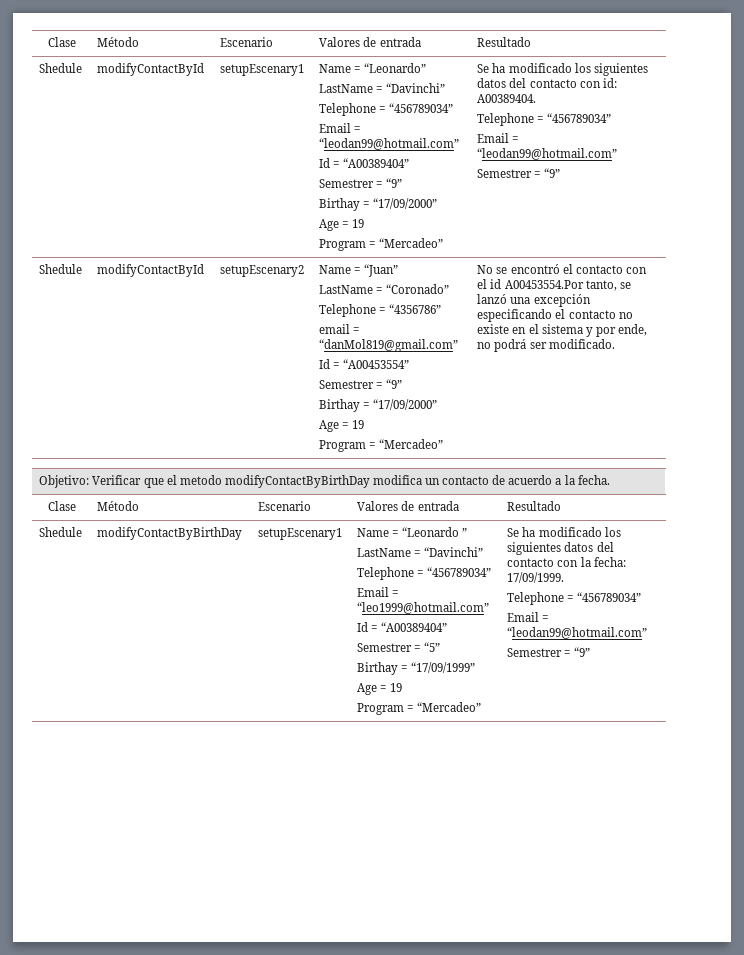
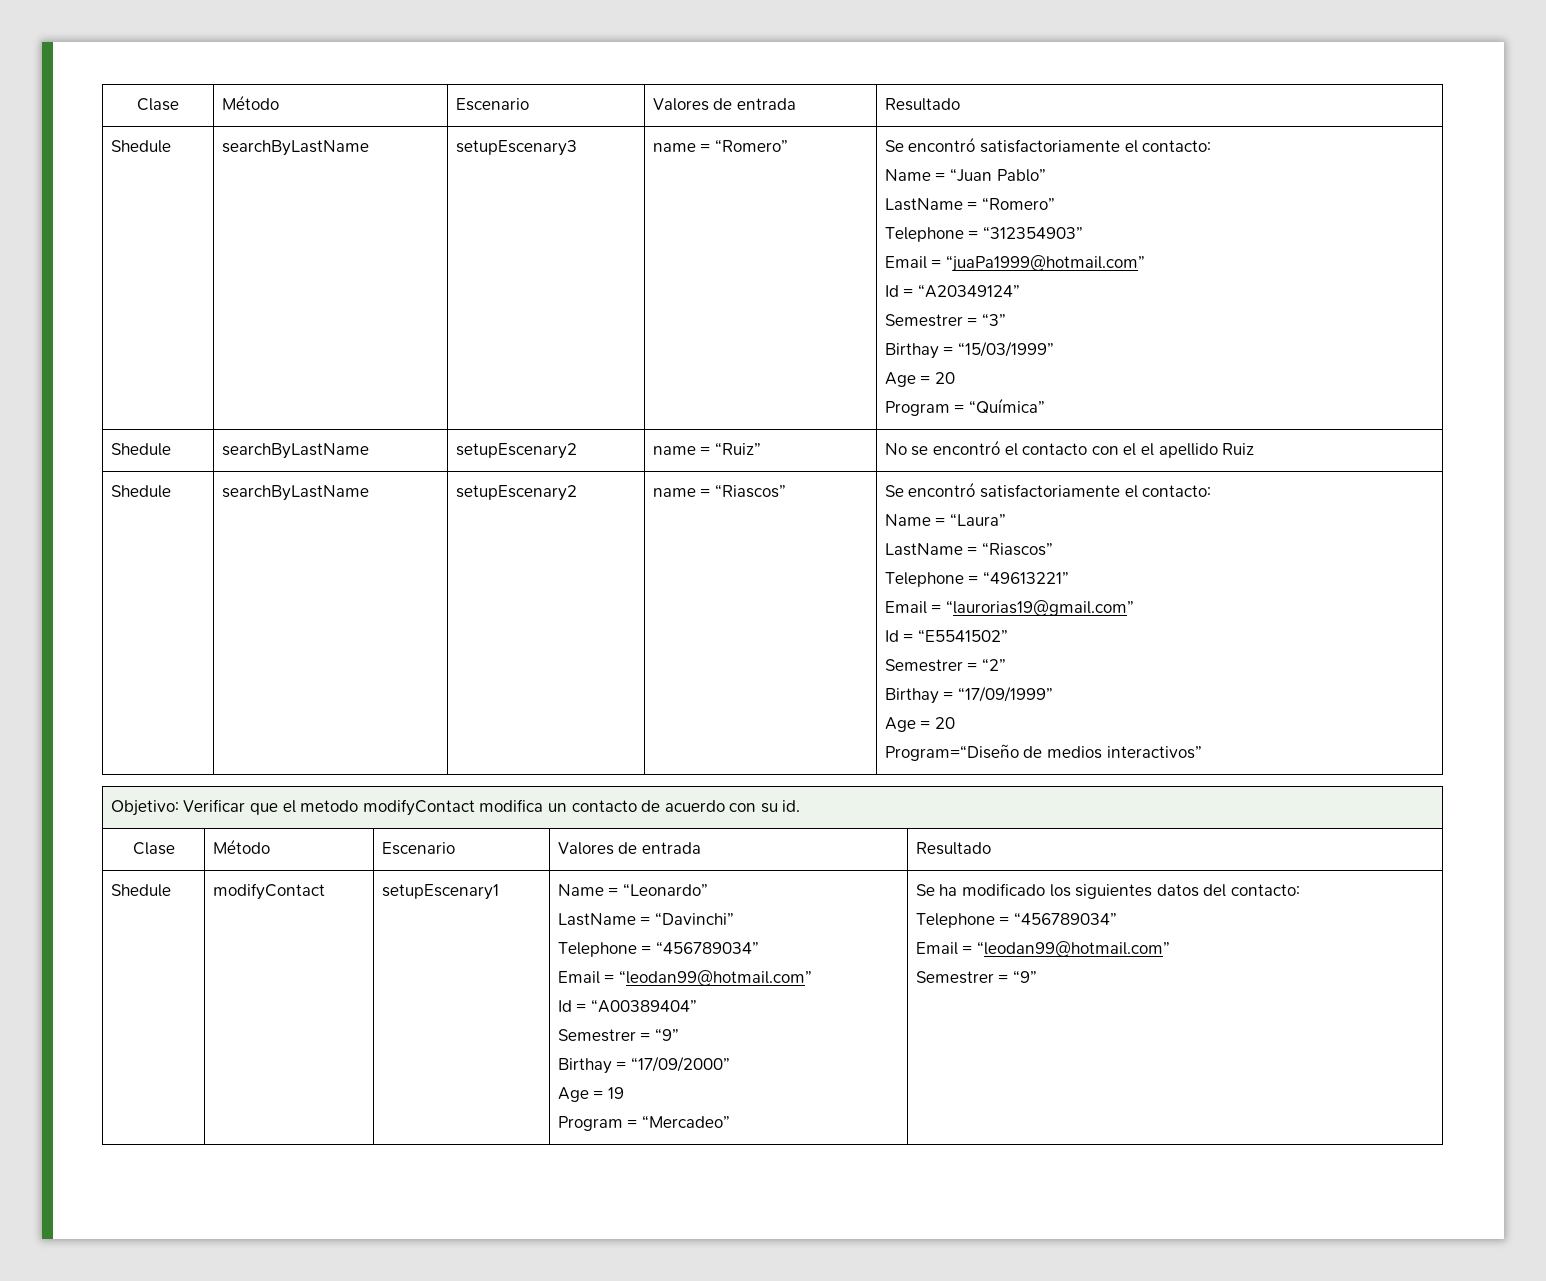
[47,37,76,47] [97,37,140,47] [220,37,274,47] [319,37,421,47] [477,37,532,47] [39,63,83,73] [97,63,205,76] Clase | Método | Escenario | Valores de entrada | Resultado // Shedule | modifyContactById -> [137,98,179,111] [221,95,279,110] [455,98,529,111] [652,98,796,111] [884,98,960,111] [110,140,171,153] [221,140,369,156] [455,140,577,156] [652,139,788,152] [884,137,1212,153] [884,168,1046,182] [884,197,1055,211] [884,226,1083,242] [884,255,1145,272] [884,284,1020,298] [884,313,1006,327] [884,341,1054,359] [884,372,955,387] [884,398,1045,416] [110,443,171,456] [221,443,369,459] [455,443,577,459] [652,442,761,455] [884,440,1255,458] [110,485,171,498] [221,485,369,501] [455,485,577,501] [652,484,786,498] [884,482,1212,498] [884,513,1006,526] [884,542,1053,556] [884,571,1069,587] [884,600,1134,616] [884,629,1008,642] [884,658,1006,672] [884,686,1053,704] [884,717,955,732] [884,744,1202,761] [110,799,801,816] [132,842,175,855] [212,839,270,854] [381,842,455,855] [557,842,701,855] [915,842,991,855] [110,884,171,897] [212,883,325,900] Clase | Método | Escenario | Valores de entrada | Resultado // Shedule | searchByLastName | setupEscenary3 | name = “Romero” | Se encontró satisfactoriamente el contacto: // Name = “Juan Pablo” // LastName = “Romero” // Telephone = “312354903” // Email = “juaPa1999@hotmail.com” // Id = “A20349124” // Semestrer = “3” // Birthay = “15/03/1999” // Age = 20 // Program = “Química” // Shedule | searchByLastName | setupEscenary2 | name = “Ruiz” | No se encontró el contacto con el el apellido Ruiz // Shedule | searchByLastName | setupEscenary2 | name = “Riascos” | Se encontró satisfactoriamente el contacto: // Name = “Laura” // LastName = “Riascos” // Telephone = “49613221” // Email = “laurorias19@gmail.com” // Id = “E5541502” // Semestrer = “2” // Birthay = “17/09/1999” // Age = 20 // Program=“Diseño de medios interactivos” // Objetivo: Verificar que el metodo modifyContact modifica un contacto de acuerdo con su id. // Clase | Método | Escenario | Valores de entrada | Resultado // Shedule | modifyContact
[529,78,617,88] [477,94,537,103] [477,113,611,126] [477,133,519,143] [477,148,618,160] [477,168,560,178] [39,264,83,274] [97,264,205,277] [220,265,305,277] [319,264,398,277] [319,284,449,294] [319,304,441,317] [319,324,360,334] [319,339,459,352] [319,359,409,369] [319,379,402,389] [319,399,437,412] [319,420,364,432] [319,439,443,452] [477,264,647,274] [477,279,631,291] [477,294,591,307] [477,309,633,322] [477,324,647,337] [477,339,615,352] [39,475,610,488] [47,501,76,511] [97,501,140,511] [258,501,312,511] [357,501,459,511] [507,501,562,511] [39,527,83,537] [97,527,243,540] [258,528,343,540] [357,527,467,537] [357,547,483,557] [357,567,491,580] [357,587,399,597] [357,602,490,614] [357,622,447,632] [357,642,440,652] [357,662,475,675] [357,683,402,695] [357,702,481,715] [507,527,621,537] [507,542,614,555] [507,557,626,567] [507,572,565,583] [507,592,641,605] [507,612,549,622] [507,627,648,639] [507,647,590,657] contacto con id: A00389404. // Telephone = “456789034” // Email = “leodan99@hotmail.com” // Semestrer = “9” // Shedule | modifyContactById | setupEscenary2 | Name = “Juan” // LastName = “Coronado” // Telephone = “4356786” // email = “danMol819@gmail.com” // Id = “A00453554” // Semestrer = “9” // Birthay = “17/09/2000” // Age = 19 // Program = “Mercadeo” | No se encontró el contacto con el id A00453554.Por tanto, se lanzó una excepción especificando el contacto no existe en el sistema y por ende, no podrá ser modificado. // Objetivo: Verificar que el metodo modifyContactByBirthDay modifica un contacto de acuerdo a la fecha. // Clase | Método | Escenario | Valores de entrada | Resultado // Shedule | modifyContactByBirthDay | setupEscenary1 | Name = “Leonardo ” // LastName = “Davinchi” // Telephone = “456789034” // Email = “leo1999@hotmail.com” // Id = “A00389404” // Semestrer = “5” // Birthay = “17/09/1999” // Age = 19 // Program = “Mercadeo” | Se ha modificado los siguientes datos del contacto con la fecha: 17/09/1999. // Telephone = “456789034” // Email = “leodan99@hotmail.com” // Semestrer = “9” -> [1230,884,1300,896] [915,912,1117,928] [915,941,1170,957] [915,970,1037,984] contacto: // Telephone = “456789034” // Email = “leodan99@hotmail.com” // Semestrer = “9”

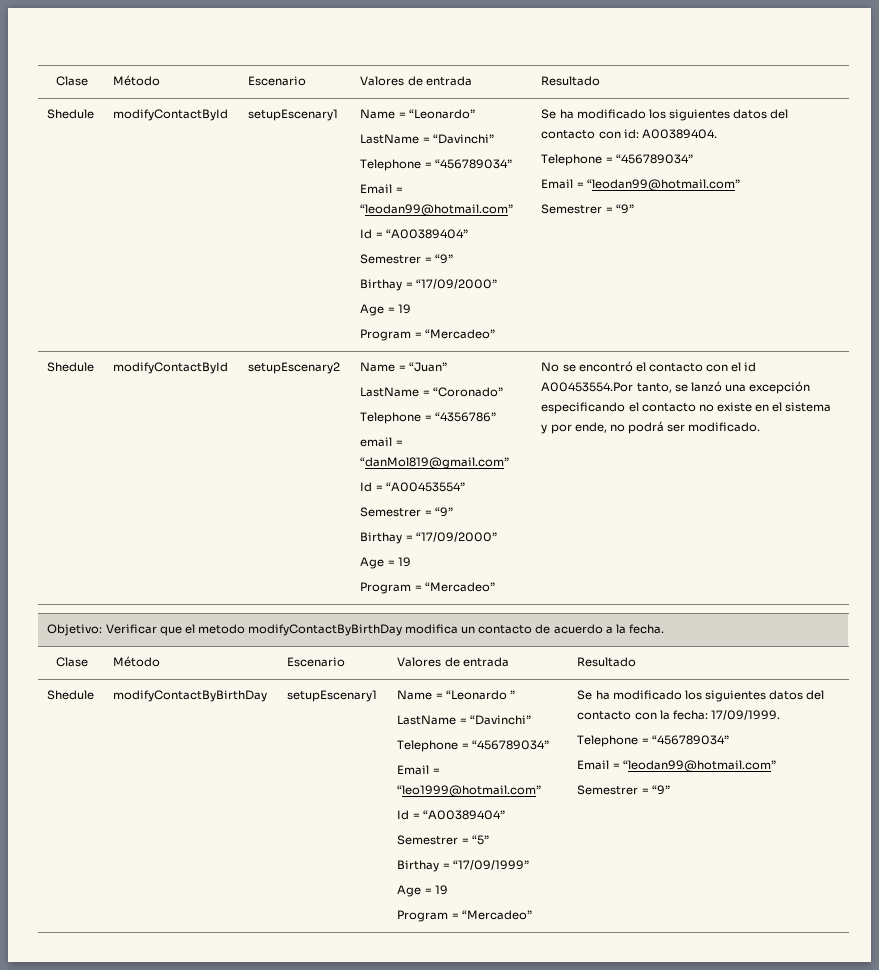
[137,98,179,111] [221,95,279,110] [455,98,529,111] [652,98,796,111] [884,98,960,111] [110,140,171,153] [221,140,369,156] [455,140,577,156] [652,139,788,152] [884,137,1212,153] [884,168,1046,182] [884,197,1055,211] [884,226,1083,242] [884,255,1145,272] [884,284,1020,298] [884,313,1006,327] [884,341,1054,359] [884,372,955,387] [884,398,1045,416] [110,443,171,456] [221,443,369,459] [455,443,577,459] [652,442,761,455] [884,440,1255,458] [110,485,171,498] [221,485,369,501] [455,485,577,501] [652,484,786,498] [884,482,1212,498] [884,513,1006,526] [884,542,1053,556] [884,571,1069,587] [884,600,1134,616] [884,629,1008,642] [884,658,1006,672] [884,686,1053,704] [884,717,955,732] [884,744,1202,761] [110,799,801,816] [132,842,175,855] [212,839,270,854] [381,842,455,855] [557,842,701,855] [915,842,991,855] [110,884,171,897] [212,883,325,900] Clase | Método | Escenario | Valores de entrada | Resultado // Shedule | searchByLastName | setupEscenary3 | name = “Romero” | Se encontró satisfactoriamente el contacto: // Name = “Juan Pablo” // LastName = “Romero” // Telephone = “312354903” // Email = “juaPa1999@hotmail.com” // Id = “A20349124” // Semestrer = “3” // Birthay = “15/03/1999” // Age = 20 // Program = “Química” // Shedule | searchByLastName | setupEscenary2 | name = “Ruiz” | No se encontró el contacto con el el apellido Ruiz // Shedule | searchByLastName | setupEscenary2 | name = “Riascos” | Se encontró satisfactoriamente el contacto: // Name = “Laura” // LastName = “Riascos” // Telephone = “49613221” // Email = “laurorias19@gmail.com” // Id = “E5541502” // Semestrer = “2” // Birthay = “17/09/1999” // Age = 20 // Program=“Diseño de medios interactivos” // Objetivo: Verificar que el metodo modifyContact modifica un contacto de acuerdo con su id. // Clase | Método | Escenario | Valores de entrada | Resultado // Shedule | modifyContact -> [55,76,88,86] [113,75,161,86] [248,76,307,86] [360,76,472,86] [541,76,601,86] [47,109,95,119] [113,109,229,121] Clase | Método | Escenario | Valores de entrada | Resultado // Shedule | modifyContactById
[1230,884,1300,896] [915,912,1117,928] [915,941,1170,957] [915,970,1037,984] contacto: // Telephone = “456789034” // Email = “leodan99@hotmail.com” // Semestrer = “9” -> [541,129,717,139] [541,154,693,166] [541,179,740,191] [541,204,634,214] [47,362,95,372] [113,362,229,374] [248,362,341,374] [360,362,447,372] [360,387,503,397] [360,412,496,424] [360,437,403,447] [360,457,510,469] [360,482,465,492] [360,507,453,517] [360,532,497,544] [360,557,411,569] [360,582,495,594] [541,361,757,372] [541,381,811,394] [541,402,832,414] [541,421,761,434] [47,624,664,636] [55,657,88,667] [113,656,161,667] [287,657,346,667] [397,657,509,667] [577,657,637,667] [47,690,95,700] [113,690,268,702] [287,690,378,702] [397,690,515,700] [397,715,531,725] [397,740,549,752] [397,765,440,775] [397,785,542,797] [397,810,505,820] [397,835,489,845] [397,860,529,872] [397,885,448,897] [397,910,532,922] [577,690,825,702] [577,710,780,720] [577,735,729,747] [577,760,776,772] [577,785,670,795] contacto con id: A00389404. // Telephone = “456789034” // Email = “leodan99@hotmail.com” // Semestrer = “9” // Shedule | modifyContactById | setupEscenary2 | Name = “Juan” // LastName = “Coronado” // Telephone = “4356786” // email = “danMol819@gmail.com” // Id = “A00453554” // Semestrer = “9” // Birthay = “17/09/2000” // Age = 19 // Program = “Mercadeo” | No se encontró el contacto con el id A00453554.Por tanto, se lanzó una excepción especificando el contacto no existe en el sistema y por ende, no podrá ser modificado. // Objetivo: Verificar que el metodo modifyContactByBirthDay modifica un contacto de acuerdo a la fecha. // Clase | Método | Escenario | Valores de entrada | Resultado // Shedule | modifyContactByBirthDay | setupEscenary1 | Name = “Leonardo ” // LastName = “Davinchi” // Telephone = “456789034” // Email = “leo1999@hotmail.com” // Id = “A00389404” // Semestrer = “5” // Birthay = “17/09/1999” // Age = 19 // Program = “Mercadeo” | Se ha modificado los siguientes datos del contacto con la fecha: 17/09/1999. // Telephone = “456789034” // Email = “leodan99@hotmail.com” // Semestrer = “9”

